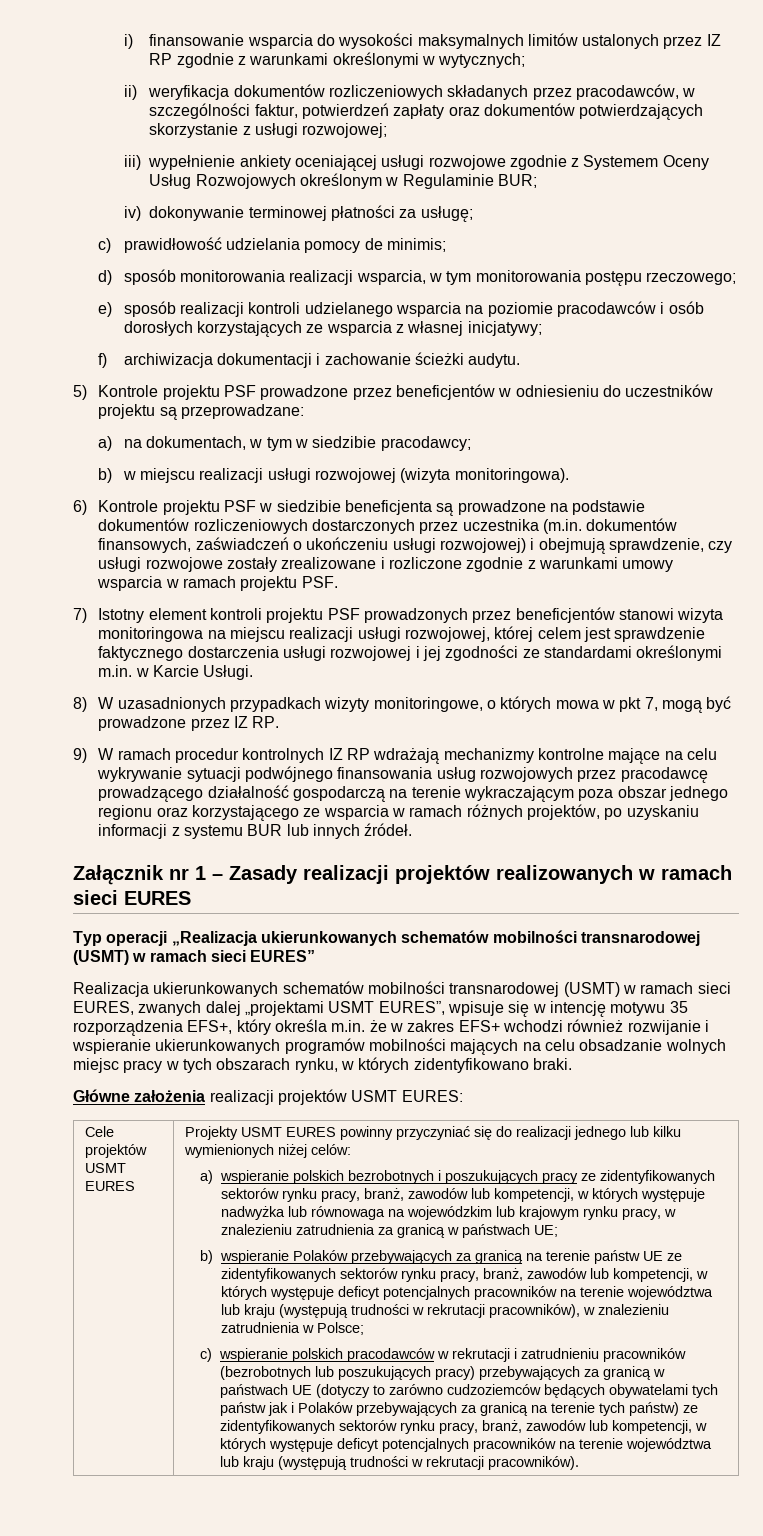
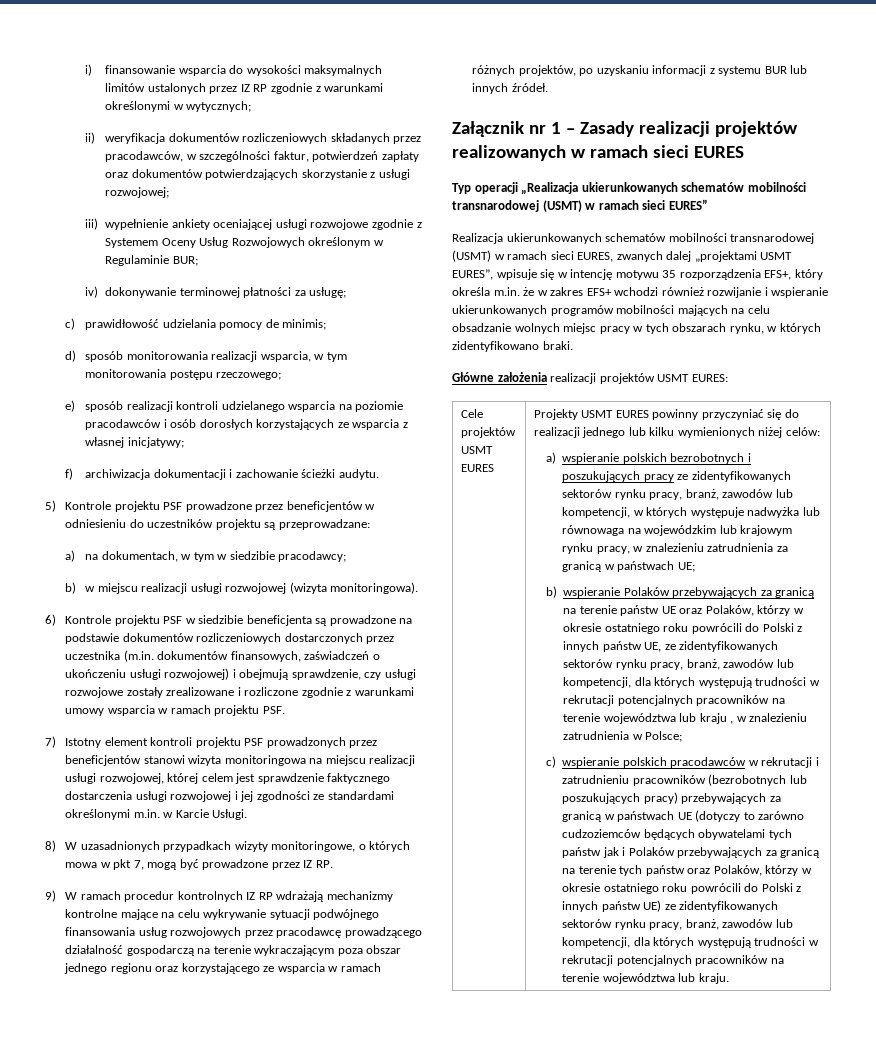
[666,1253,682,1261] [220,1268,708,1282] [220,1286,713,1300] [220,1304,580,1318] ze zidentyfikowanych sektorów rynku pracy, branż, zawodów lub kompetencji, w których występuje deficyt potencjalnych pracowników na terenie województwa lub kraju (występują trudności w rekrutacji pracowników), -> [679,605,804,616] [563,623,803,634] [563,641,779,652] [563,659,794,670] [563,677,820,688] [563,695,785,706] [563,713,734,724] oraz Polaków, którzy w okresie ostatniego roku powrócili do Polski z innych państw UE, ze zidentyfikowanych sektorów rynku pracy, branż, zawodów lub kompetencji, dla których występują trudności w rekrutacji potencjalnych pracowników na terenie województwa lub kraju ,
[628,1402,698,1416] [219,1420,707,1434] [219,1438,712,1452] [219,1456,579,1470] państw) ze zidentyfikowanych sektorów rynku pracy, branż, zawodów lub kompetencji, w których występuje deficyt potencjalnych pracowników na terenie województwa lub kraju (występują trudności w rekrutacji pracowników). -> [645,865,812,876] [562,883,802,894] [562,900,779,912] [562,919,793,930] [562,937,819,948] [562,955,784,966] [562,973,729,984] państw oraz Polaków, którzy w okresie ostatniego roku powrócili do Polski z innych państw UE) ze zidentyfikowanych sektorów rynku pracy, branż, zawodów lub kompetencji, dla których występują trudności w rekrutacji potencjalnych pracowników na terenie województwa lub kraju.

